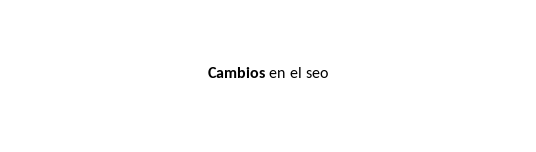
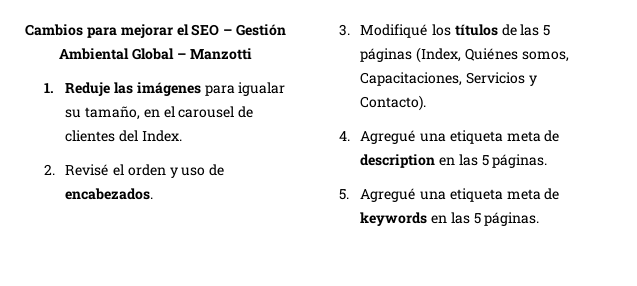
[269,67,328,78] en el seo -> [86,24,286,38] [59,48,252,60] [43,82,286,96] [65,106,254,120] [65,130,182,142] [43,164,225,178] [65,188,154,200] [338,24,551,38] [360,47,569,63] [360,72,537,86] [360,95,427,111] [338,130,560,144] [360,154,548,168] [338,188,560,202] [360,212,540,226] para mejorar el SEO – Gestión Ambiental Global – Manzotti // 1. Reduje las imágenes para igualar su tamaño, en el carousel de clientes del Index. // 2. Revisé el orden y uso de encabezados. // 3. Modifiqué los títulos de las 5 páginas (Index, Quiénes somos, Capacitaciones, Servicios y Contacto). // 4. Agregué una etiqueta meta de description en las 5 páginas. // 5. Agregué una etiqueta meta de keywords en las 5 páginas.

